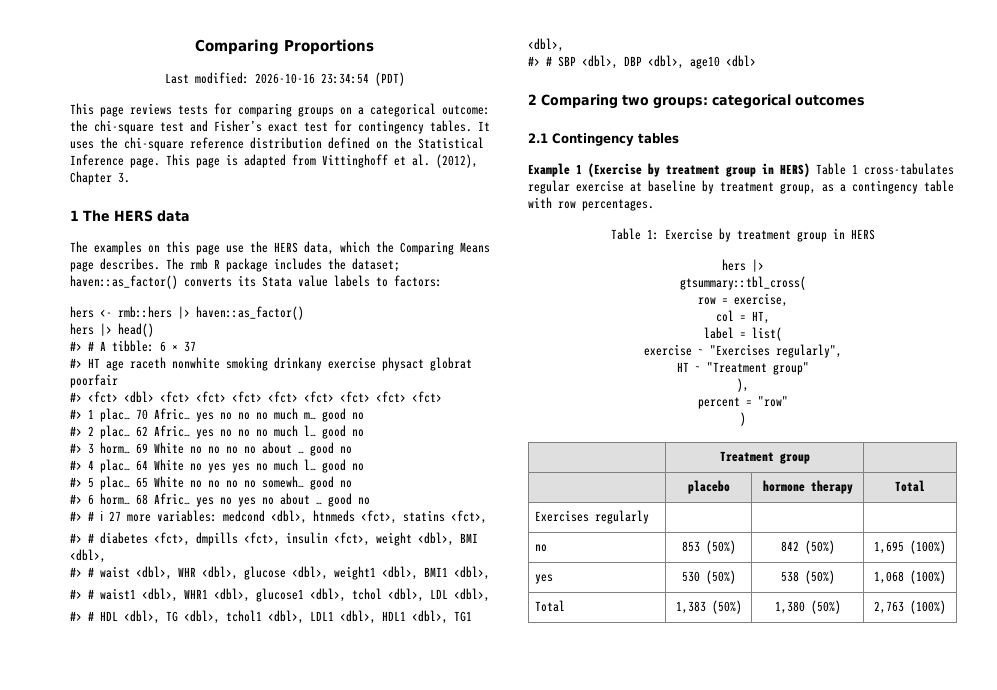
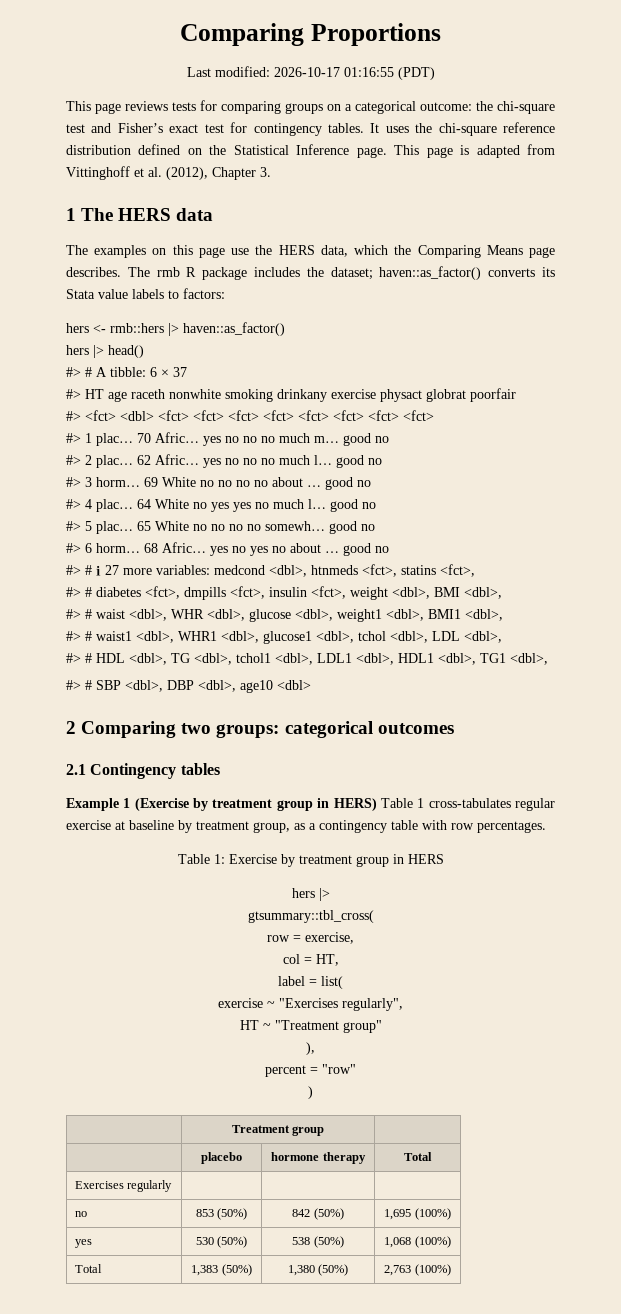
[254,73,369,84] 2026-10-16 23:34:54 -> [273,67,394,77] 2026-10-17 01:16:55

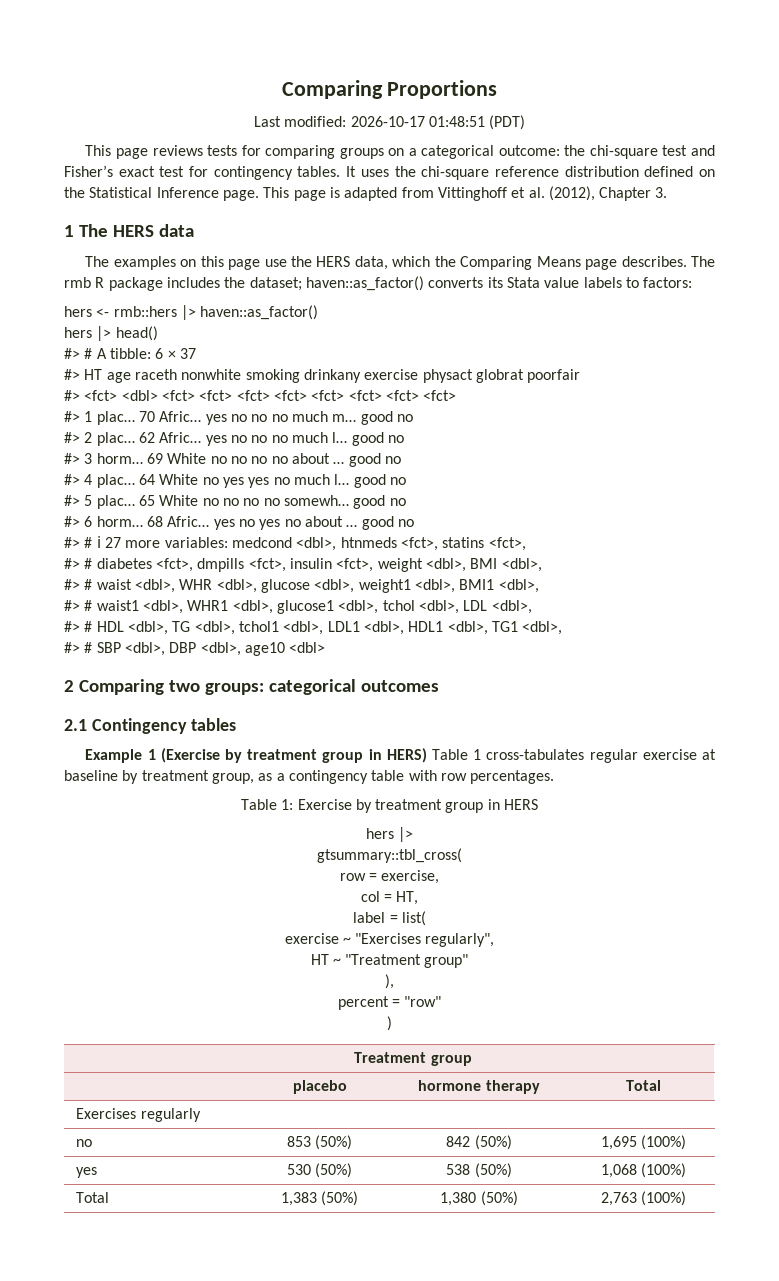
[343,67,394,77] 01:16:55 -> [428,116,485,127] 01:48:51

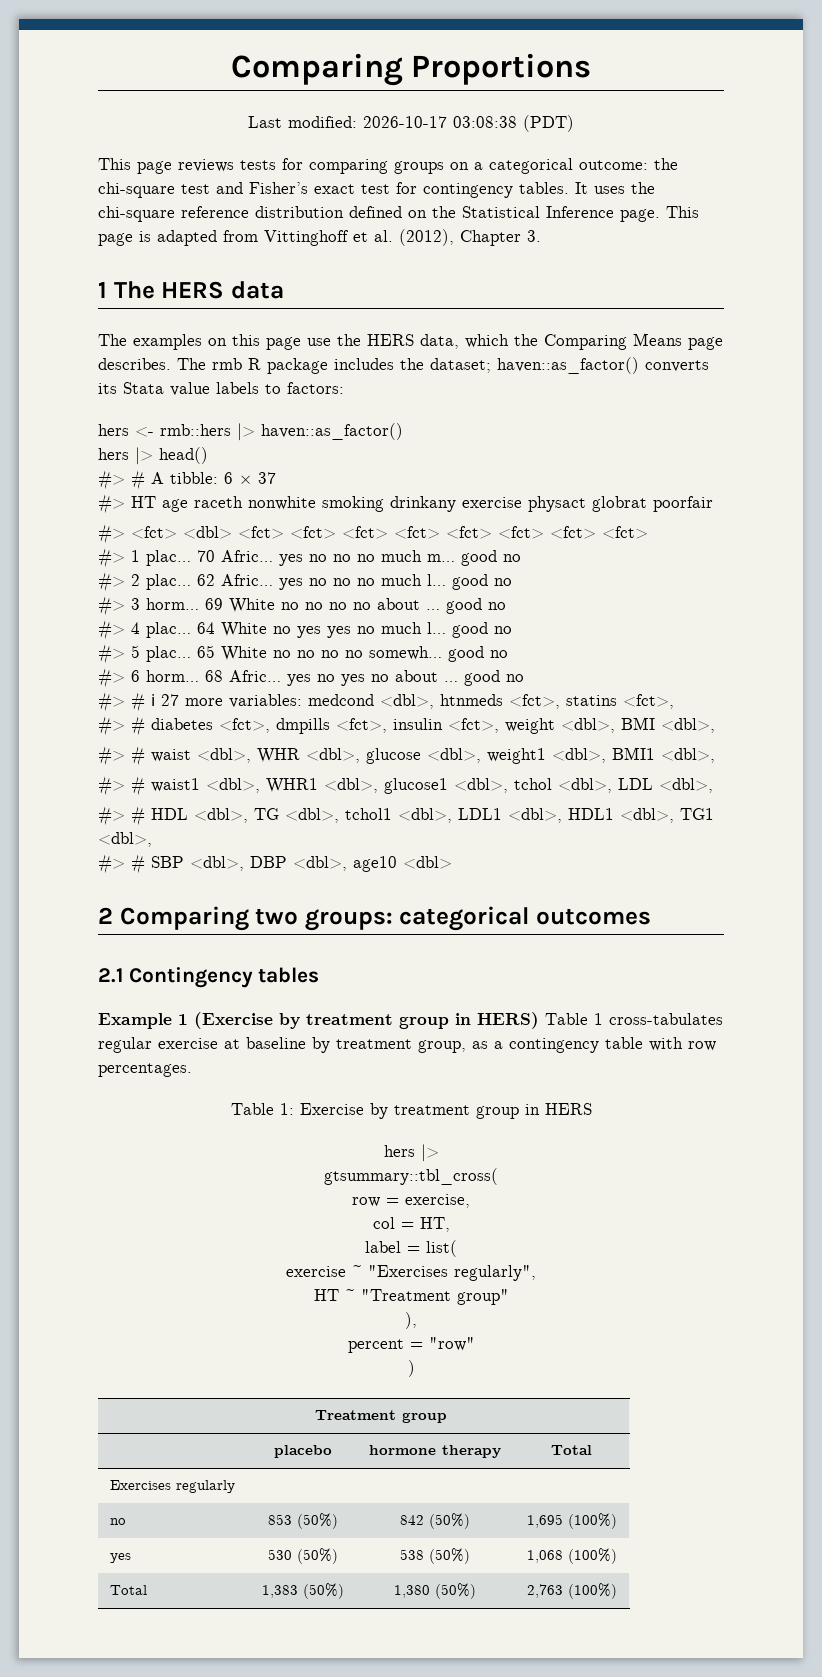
[428,116,485,127] 01:48:51 -> [453,116,517,128] 03:08:38

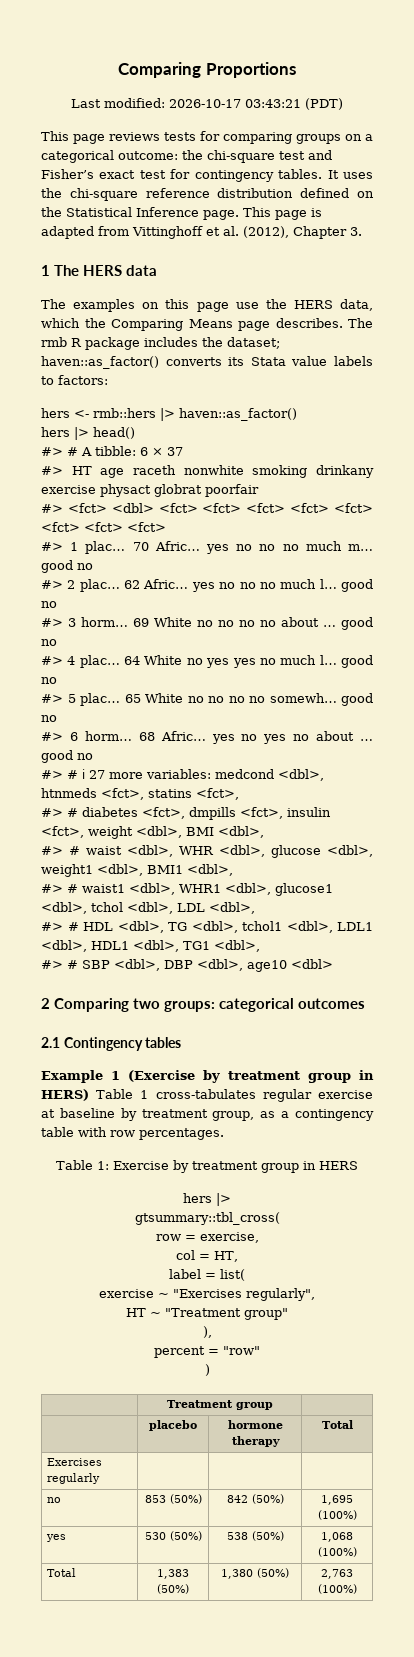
[453,116,517,128] 03:08:38 -> [245,99,301,108] 03:43:21

